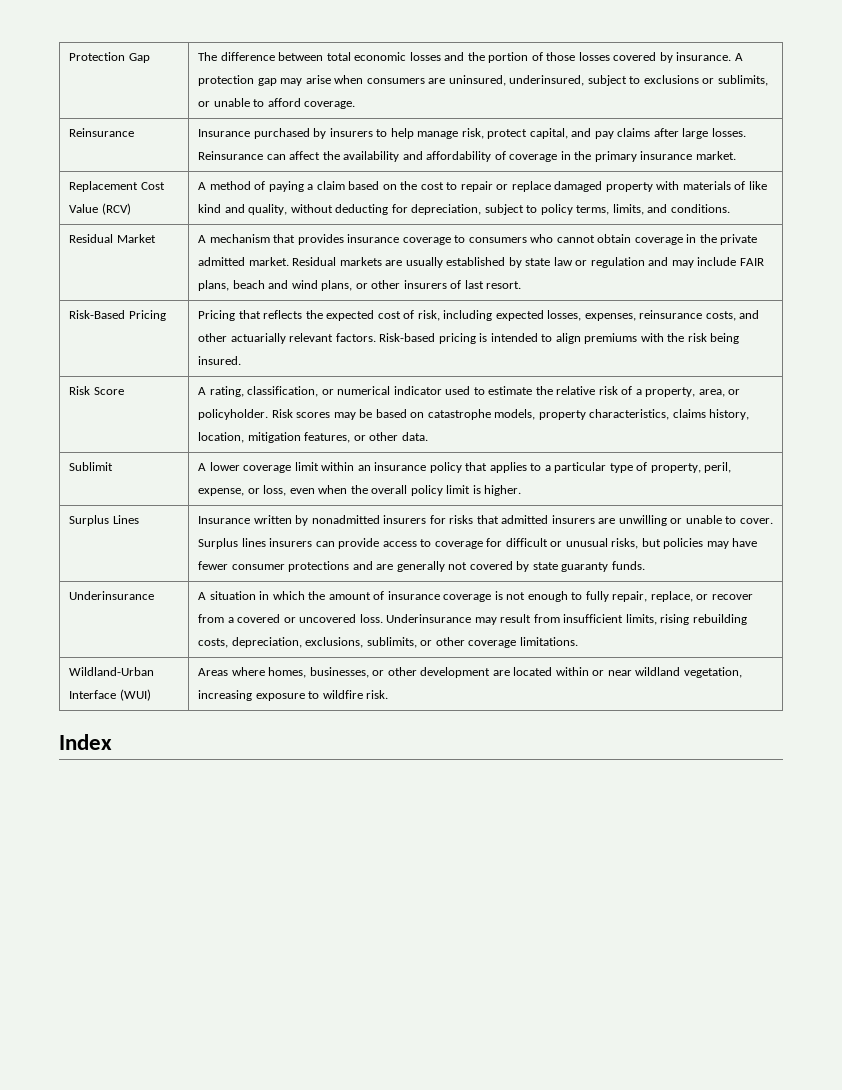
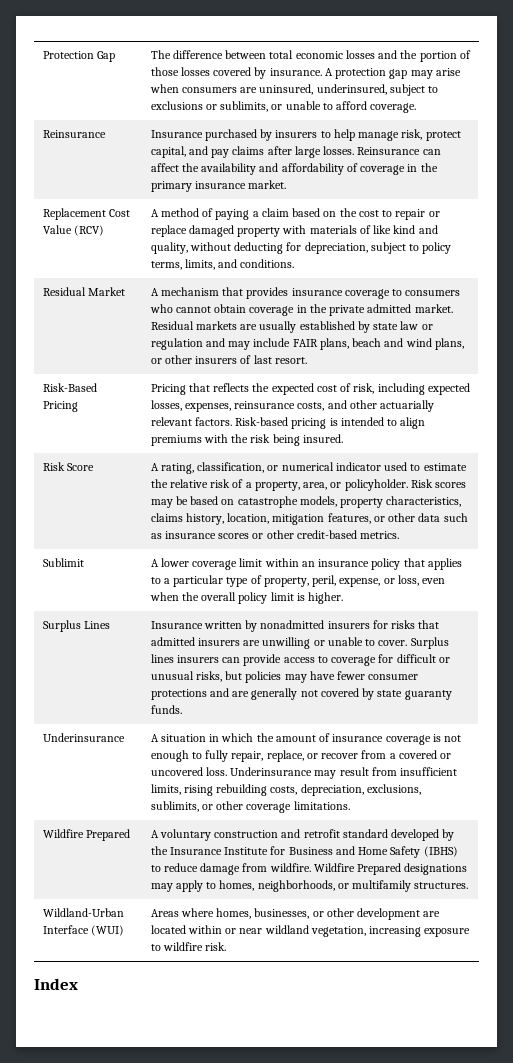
[401,432,428,441] data. -> [418,513,468,522] [150,530,400,539] data such as insurance scores or other credit-based metrics.
(578, 641) none -> [42,829,130,841] [150,829,455,841] [150,846,458,858] [150,863,468,875] [150,880,469,892] // Wildfire Prepared | A voluntary construction and retrofit standard developed by the Insurance Institute for Business and Home Safety (IBHS) to reduce damage from wildfire. Wildfire Prepared designations may apply to homes, neighborhoods, or multifamily structures.

